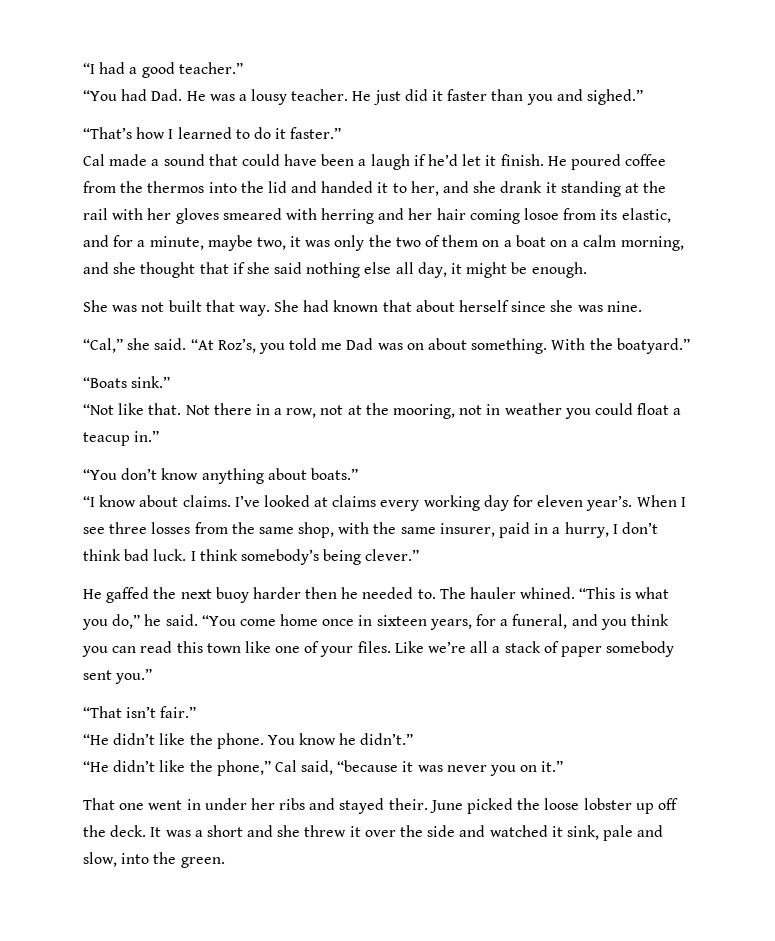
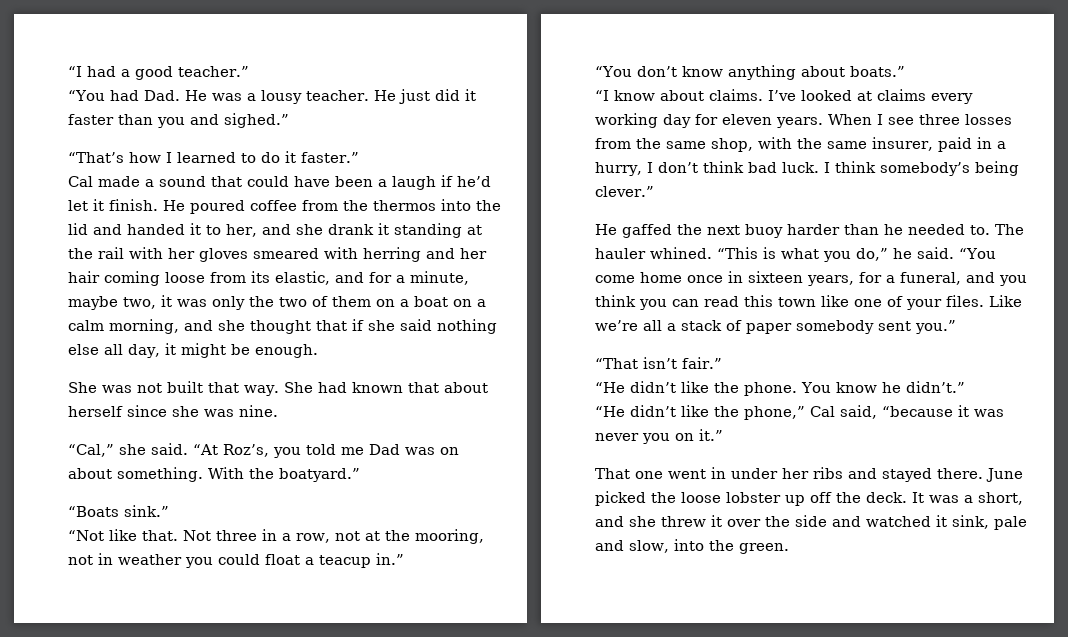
[524,208,560,220] losoe -> [165,272,205,283] loose
[213,403,252,415] there -> [216,530,257,541] three
[586,495,633,511] year’s. -> [776,117,823,128] years.
[305,587,338,599] then -> [844,224,879,235] than
[388,798,428,810] their. -> [937,468,983,479] there.
[206,825,243,837] short -> [978,492,1023,505] short,

